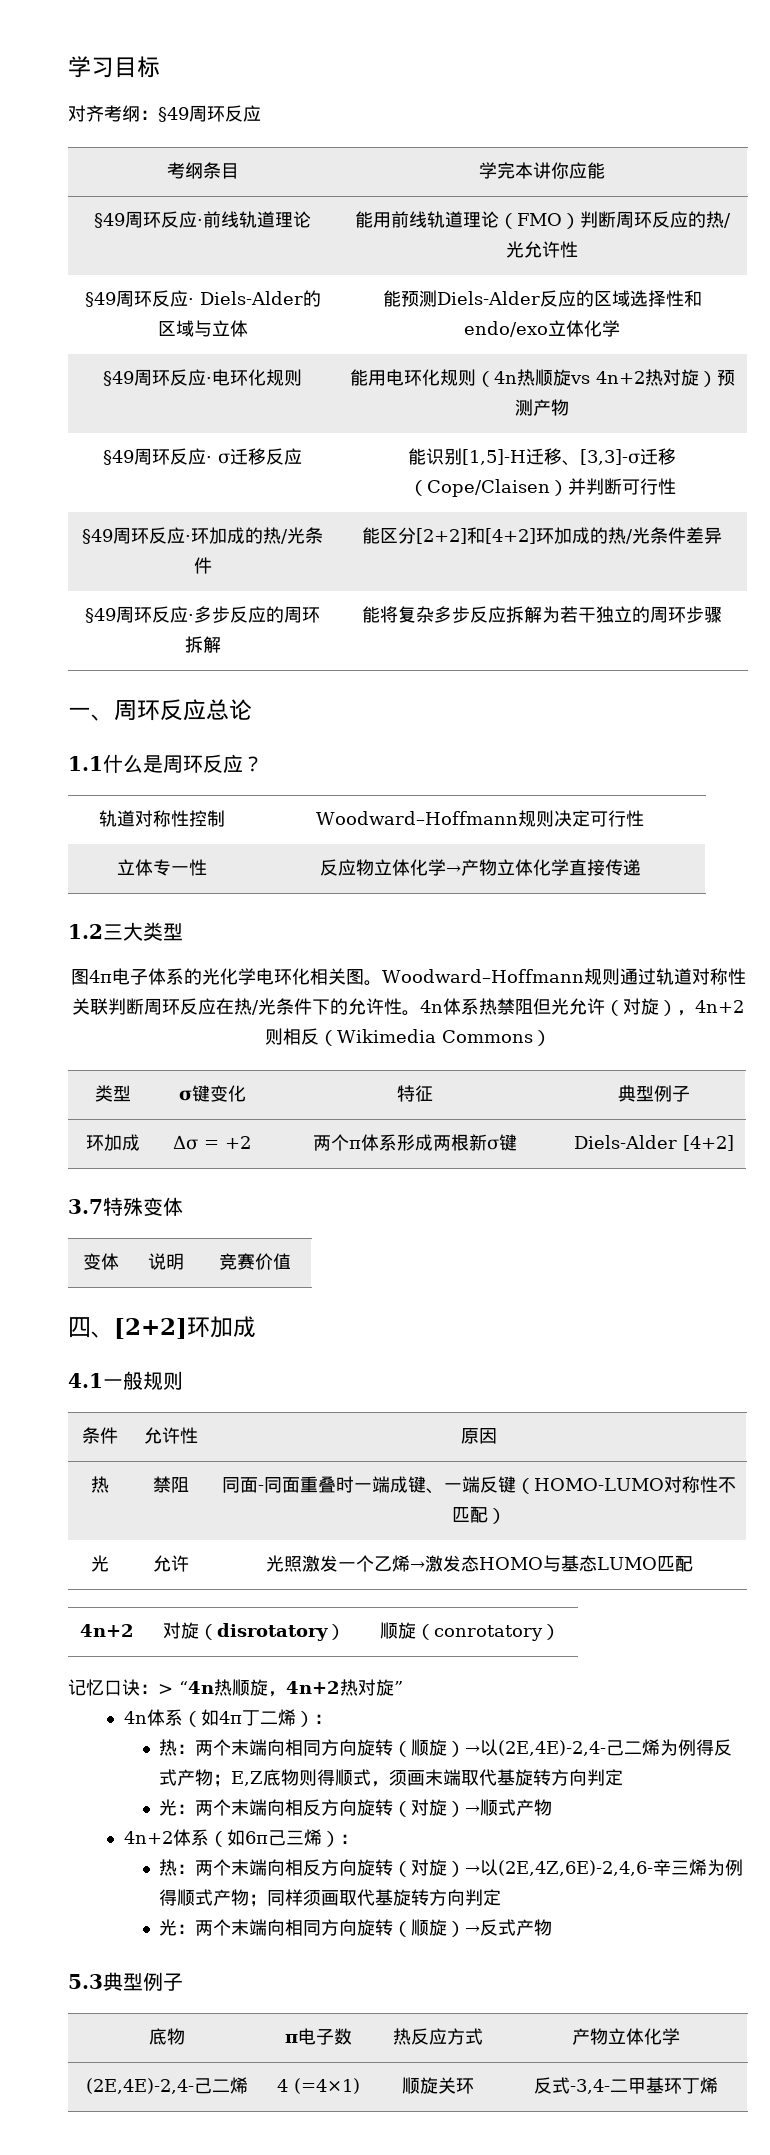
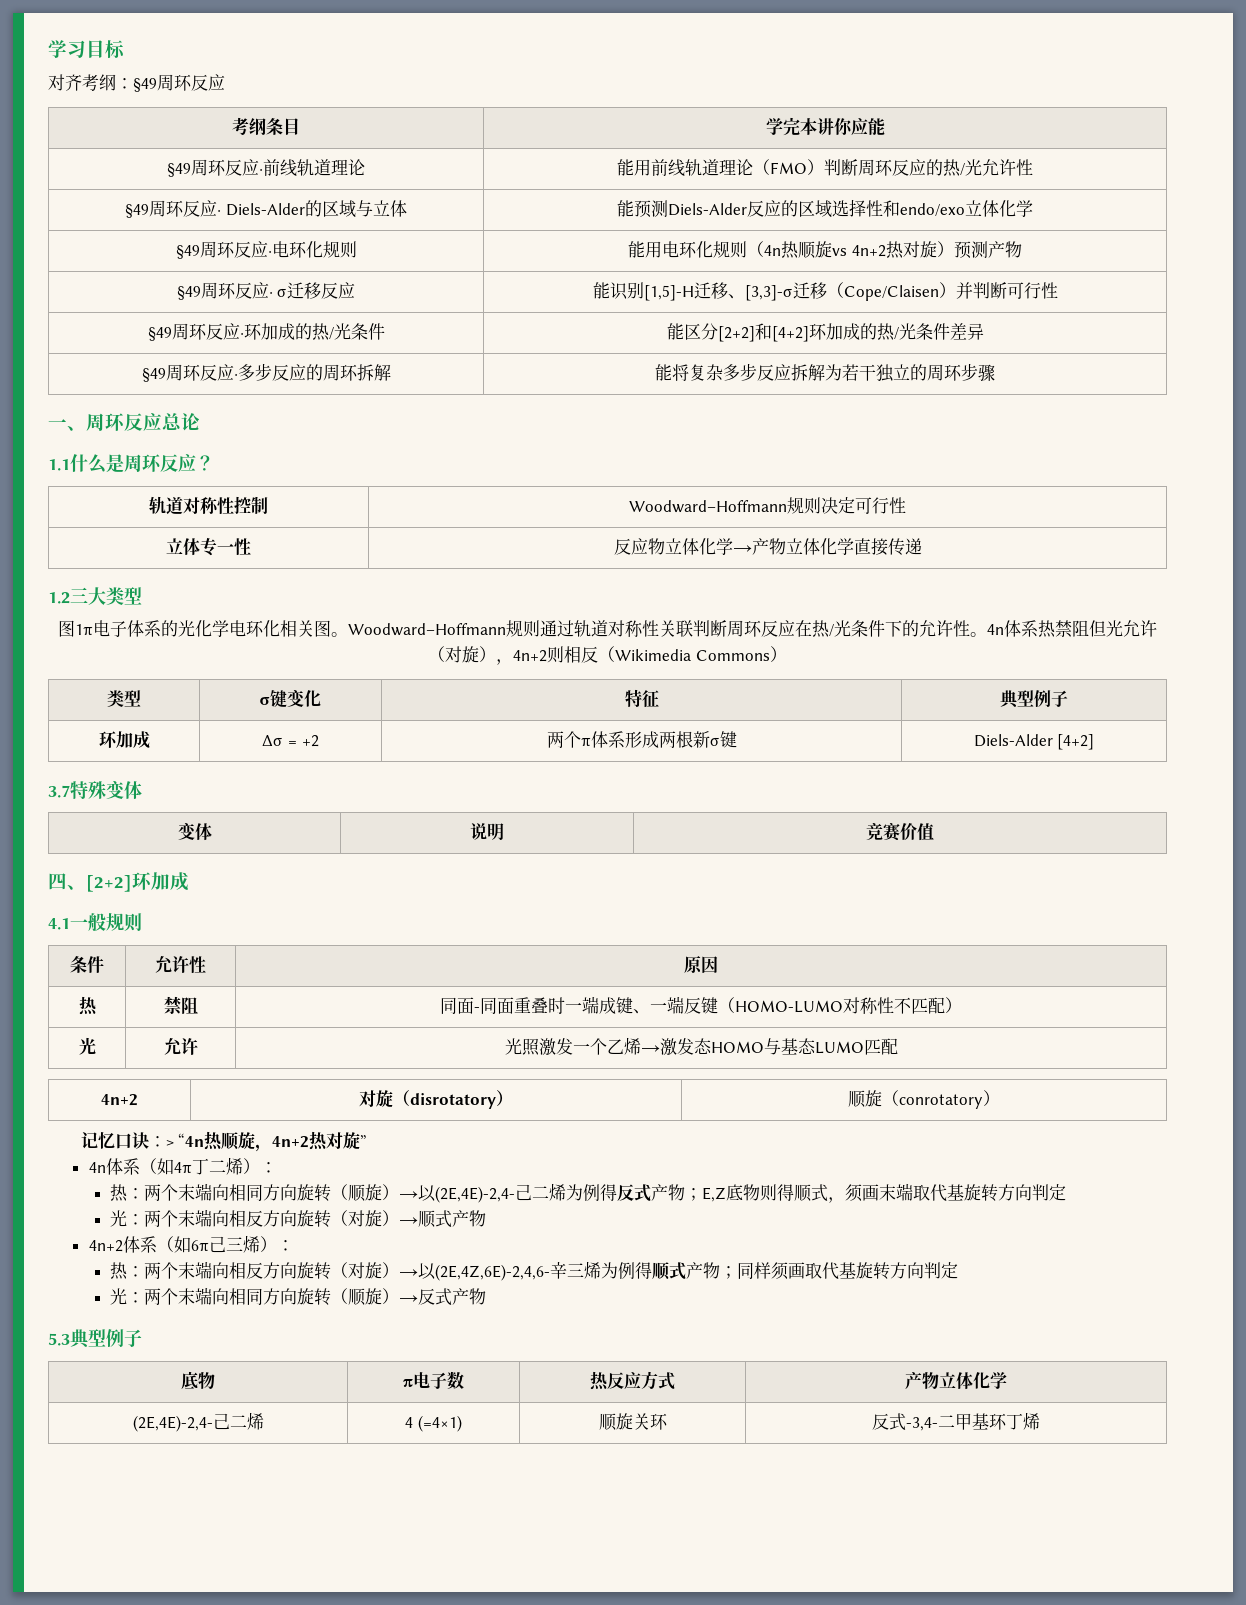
[88,970,112,983] 4π -> [75,624,93,636] 1π

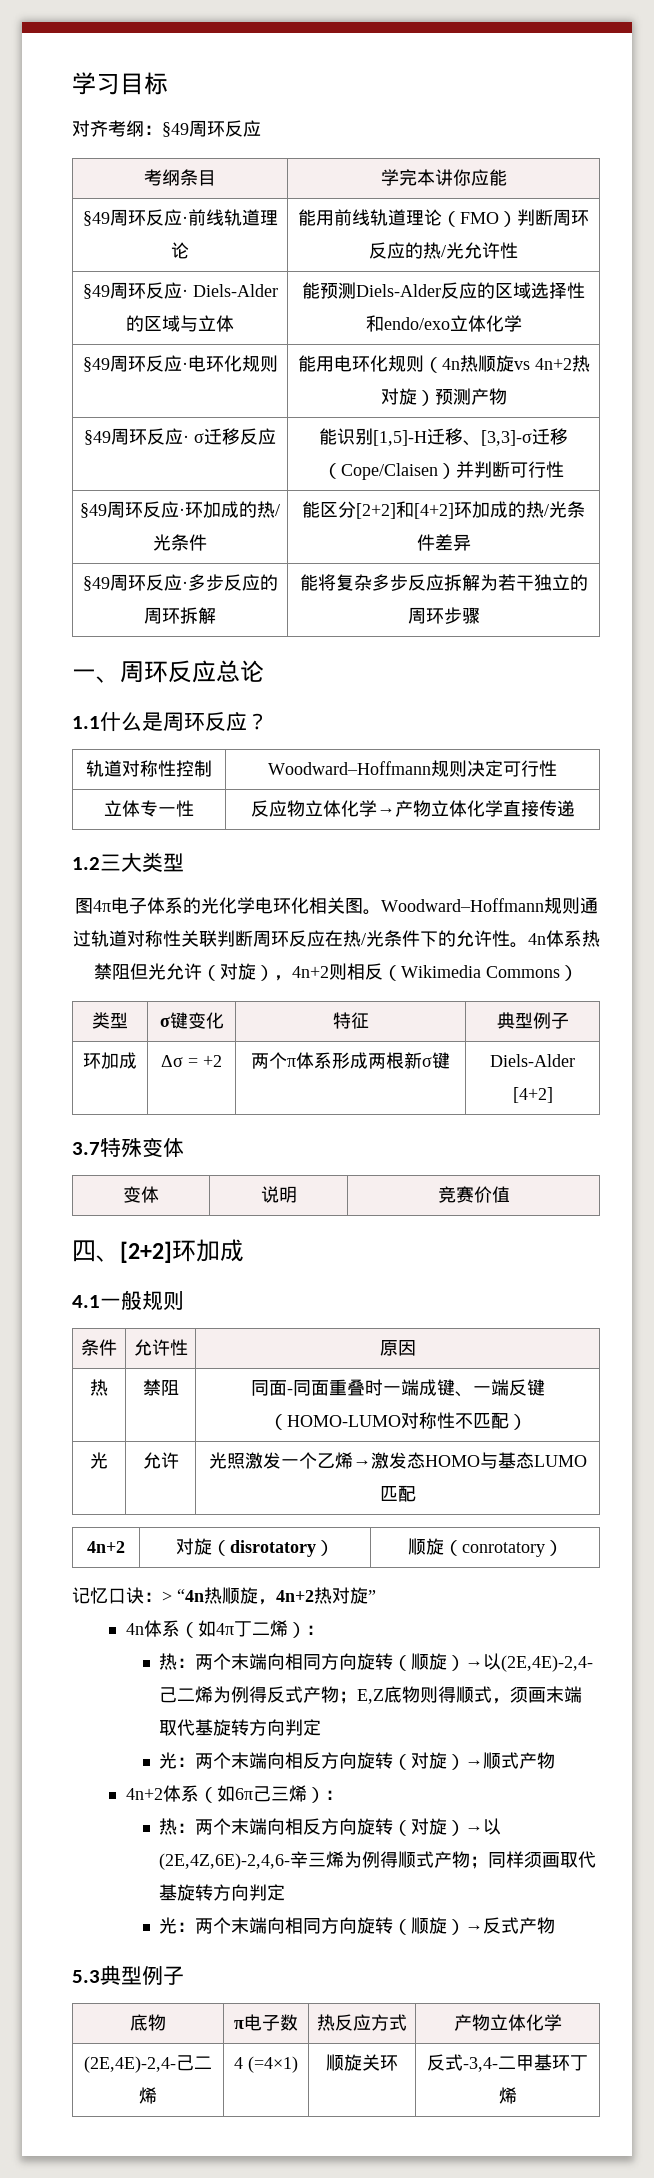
[75,624,93,636] 1π -> [92,900,111,912] 4π

